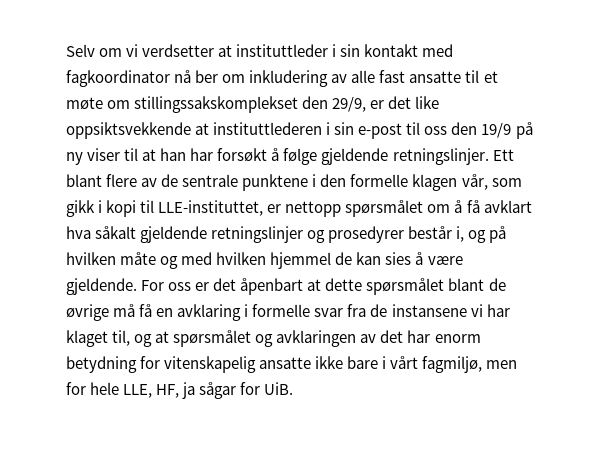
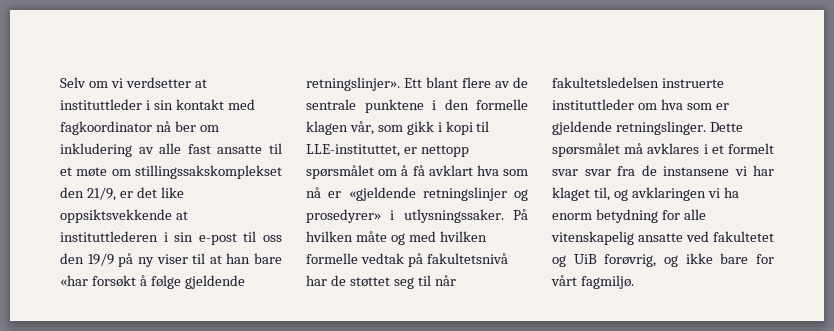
[332,97,367,112] 29/9, -> [86,187,116,201] 21/9,
[190,148,214,161] har -> [254,253,282,264] [60,275,88,286] bare «har
[392,148,489,165] retningslinjer. -> [306,77,400,91] retningslinjer».
[95,226,507,243] såkalt gjeldende retningslinjer og prosedyrer består i, og på -> [503,169,528,176] [306,187,528,201] [306,209,528,223] som nå er «gjeldende retningslinjer og prosedyrer» i utlysningssaker. På
[270,252,463,269] [66,278,506,295] [66,304,311,321] hjemmel de kan sies å være gjeldende. For oss er det åpenbart at dette spørsmålet blant de øvrige må få en avklaring i formelle -> [306,253,508,267] [306,275,456,289] [552,77,724,88] [552,99,729,110] [552,121,743,135] [552,143,774,157] [552,169,578,176] formelle vedtak på fakultetsnivå har de støttet seg til når fakultetsledelsen instruerte instituttleder om hva som er gjeldende retningslinger. Dette spørsmålet må avklares i et formelt svar
[155,330,431,347] at spørsmålet og avklaringen av det har -> [631,187,739,201] avklaringen vi ha
(161, 362) none -> [683,209,706,220] alle
[315,356,518,373] [66,382,294,399] ikke bare i vårt fagmiljø, men for hele LLE, HF, ja sågar for UiB. -> [686,231,774,242] [552,253,774,267] [551,275,634,289] ved fakultetet og UiB forøvrig, og ikke bare for vårt fagmiljø.

